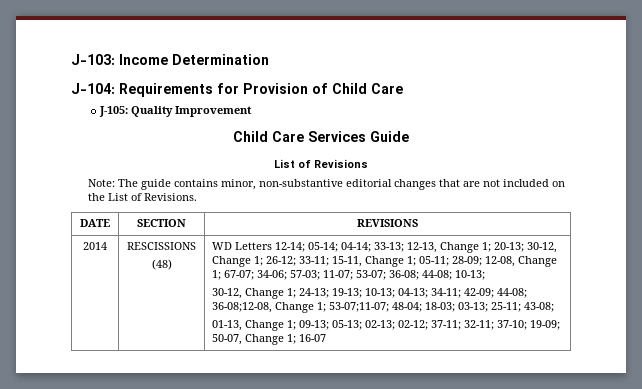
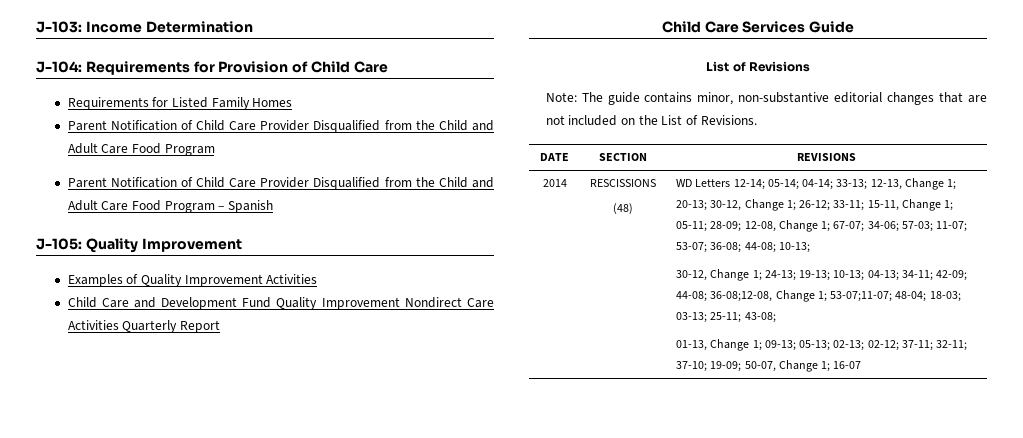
[99,106,253,117] J-105: Quality Improvement -> [67,97,293,110] [67,120,494,133] [67,143,215,156] [67,177,494,190] [67,200,273,213] [36,238,242,253] [67,274,318,287] [67,297,495,310] [67,320,220,333] Requirements for Listed Family Homes // Parent Notification of Child Care Provider Disqualified from the Child and Adult Care Food Program // Parent Notification of Child Care Provider Disqualified from the Child and Adult Care Food Program – Spanish // J-105: Quality Improvement // Examples of Quality Improvement Activities // Child Care and Development Fund Quality Improvement Nondirect Care Activities Quarterly Report

